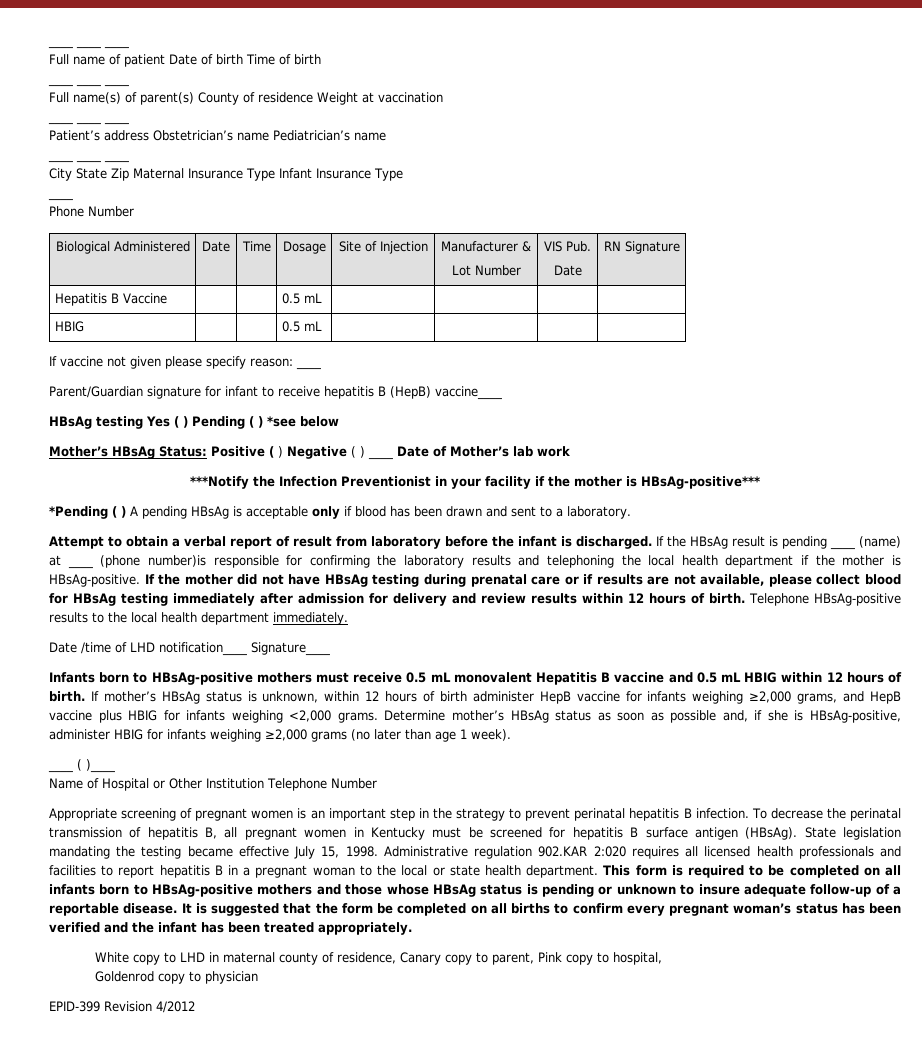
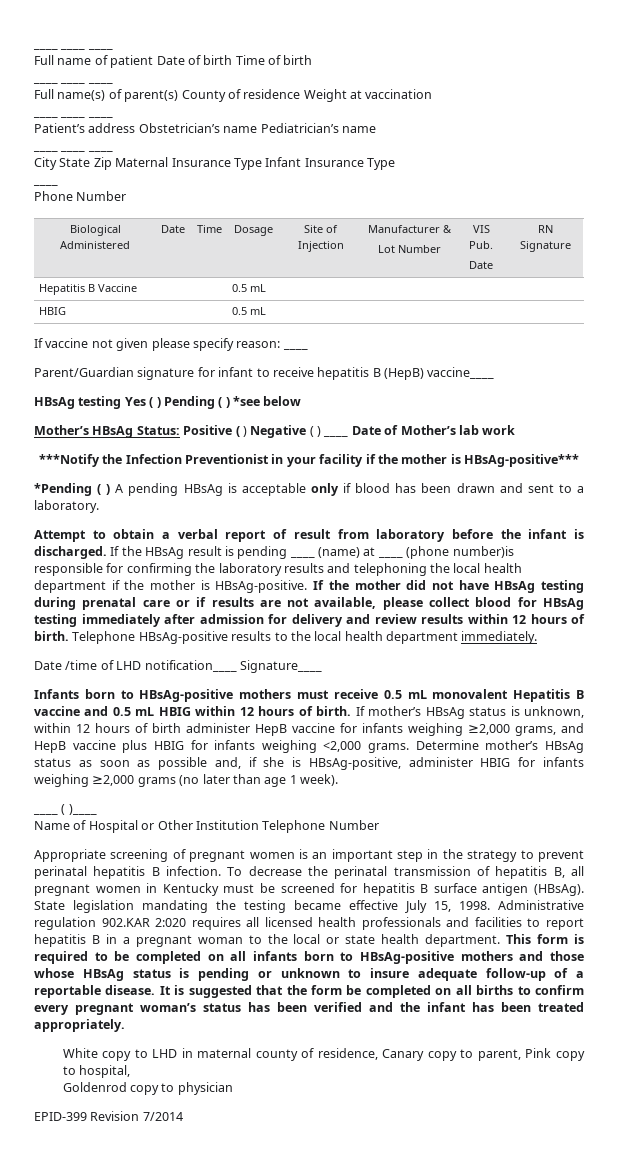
[156,1001,195,1013] 4/2012 -> [142,1112,183,1121] 7/2014

